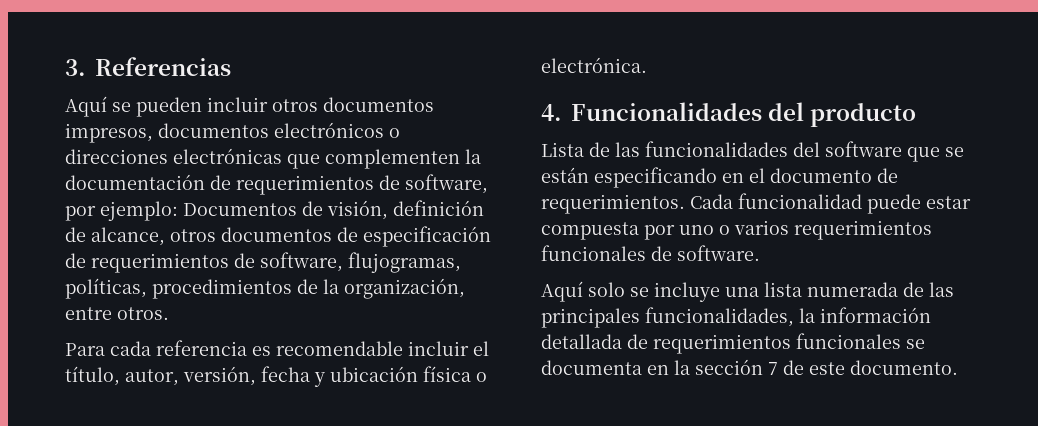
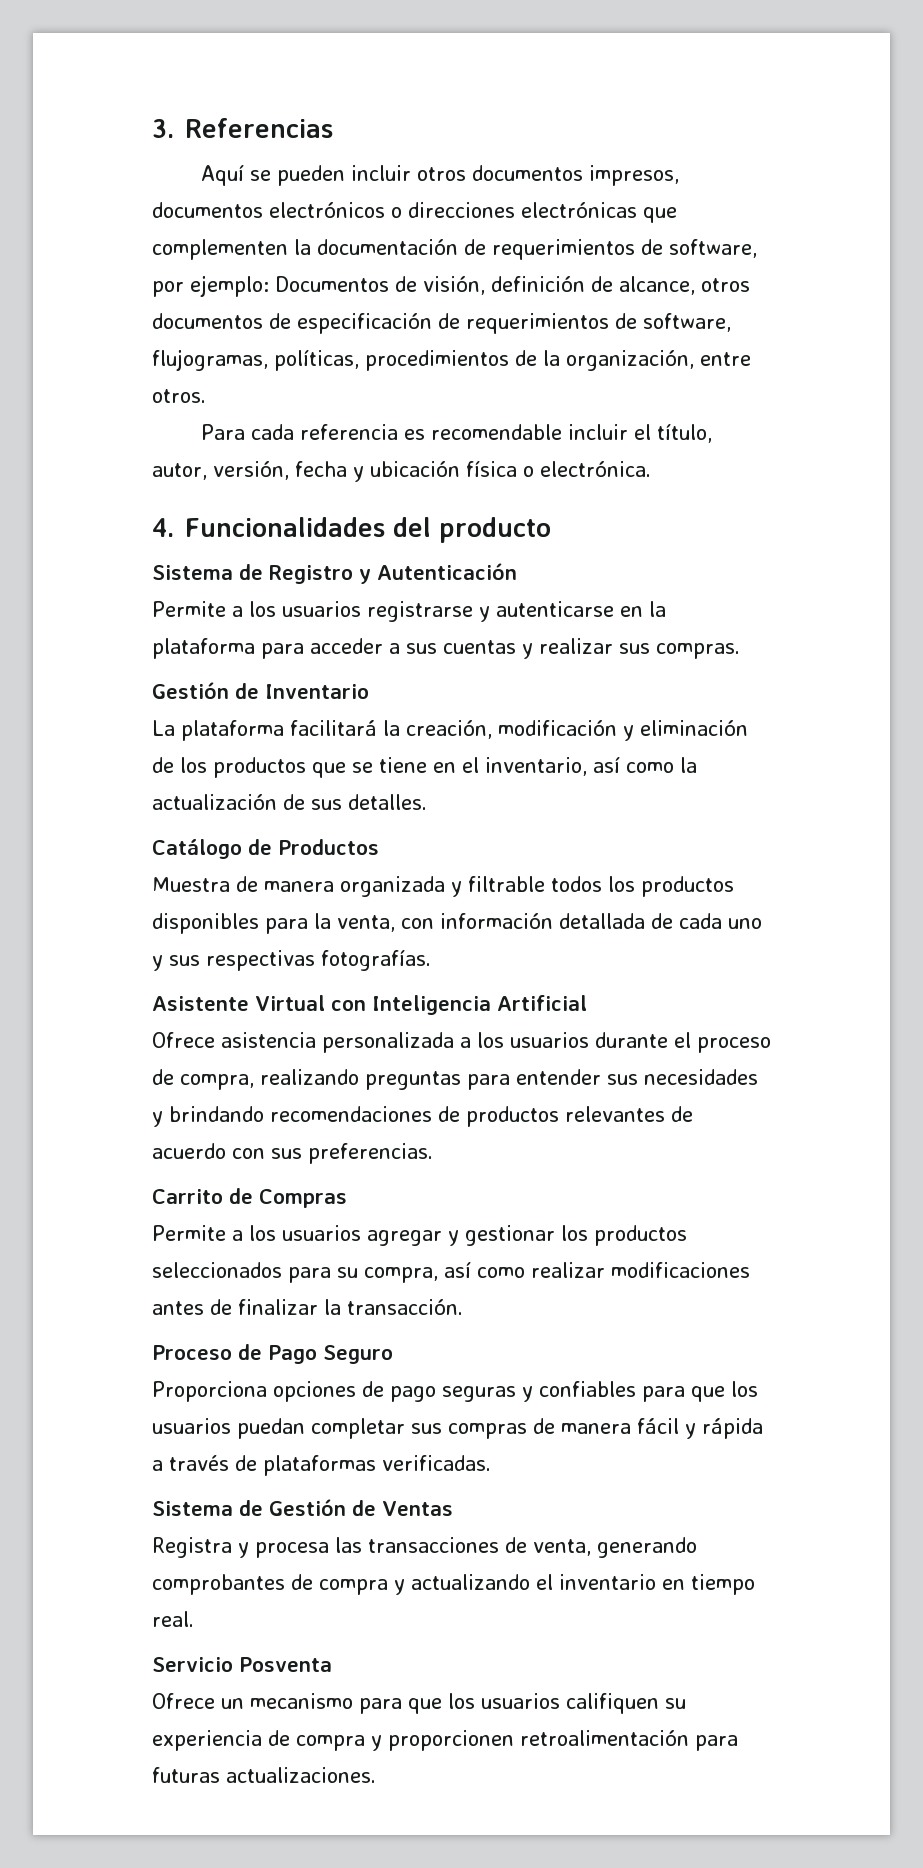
[541,141,964,162] [541,167,898,188] [541,193,971,214] [541,220,932,240] [541,245,760,261] [541,281,954,302] [541,307,931,328] [541,333,925,354] [541,359,958,375] Lista de las funcionalidades del software que se están especificando en el documento de requerimientos. Cada funcionalidad puede estar compuesta por uno o varios requerimientos funcionales de software. // Aquí solo se incluye una lista numerada de las principales funcionalidades, la información detallada de requerimientos funcionales se documenta en la sección 7 de este documento. -> [152,563,517,584] [152,601,666,622] [152,638,740,659] [152,682,369,699] [152,720,748,741] [152,757,697,778] [152,794,427,810] [152,839,379,859] [152,876,734,897] [152,913,762,934] [152,950,431,971] [152,995,587,1015] [152,1032,771,1053] [152,1069,758,1090] [152,1106,693,1127] [152,1143,433,1164] [152,1188,347,1208] [152,1225,687,1246] [152,1262,750,1283] [152,1299,463,1315] [152,1344,393,1364] [152,1381,758,1402] [152,1418,763,1439] [152,1455,491,1476] [152,1499,453,1516] [152,1537,697,1558] [152,1574,755,1595] [152,1611,194,1627] [152,1657,332,1672] [152,1693,686,1714] [152,1730,738,1751] [152,1767,376,1783] Sistema de Registro y Autenticación // Permite a los usuarios registrarse y autenticarse en la plataforma para acceder a sus cuentas y realizar sus compras. // Gestión de Inventario // La plataforma facilitará la creación, modificación y eliminación de los productos que se tiene en el inventario, así como la actualización de sus detalles. // Catálogo de Productos // Muestra de manera organizada y filtrable todos los productos disponibles para la venta, con información detallada de cada uno y sus respectivas fotografías. // Asistente Virtual con Inteligencia Artificial // Ofrece asistencia personalizada a los usuarios durante el proceso de compra, realizando preguntas para entender sus necesidades y brindando recomendaciones de productos relevantes de acuerdo con sus preferencias. // Carrito de Compras // Permite a los usuarios agregar y gestionar los productos seleccionados para su compra, así como realizar modificaciones antes de finalizar la transacción. // Proceso de Pago Seguro // Proporciona opciones de pago seguras y confiables para que los usuarios puedan completar sus compras de manera fácil y rápida a través de plataformas verificadas. // Sistema de Gestión de Ventas // Registra y procesa las transacciones de venta, generando comprobantes de compra y actualizando el inventario en tiempo real. // Servicio Posventa // Ofrece un mecanismo para que los usuarios califiquen su experiencia de compra y proporcionen retroalimentación para futuras actualizaciones.

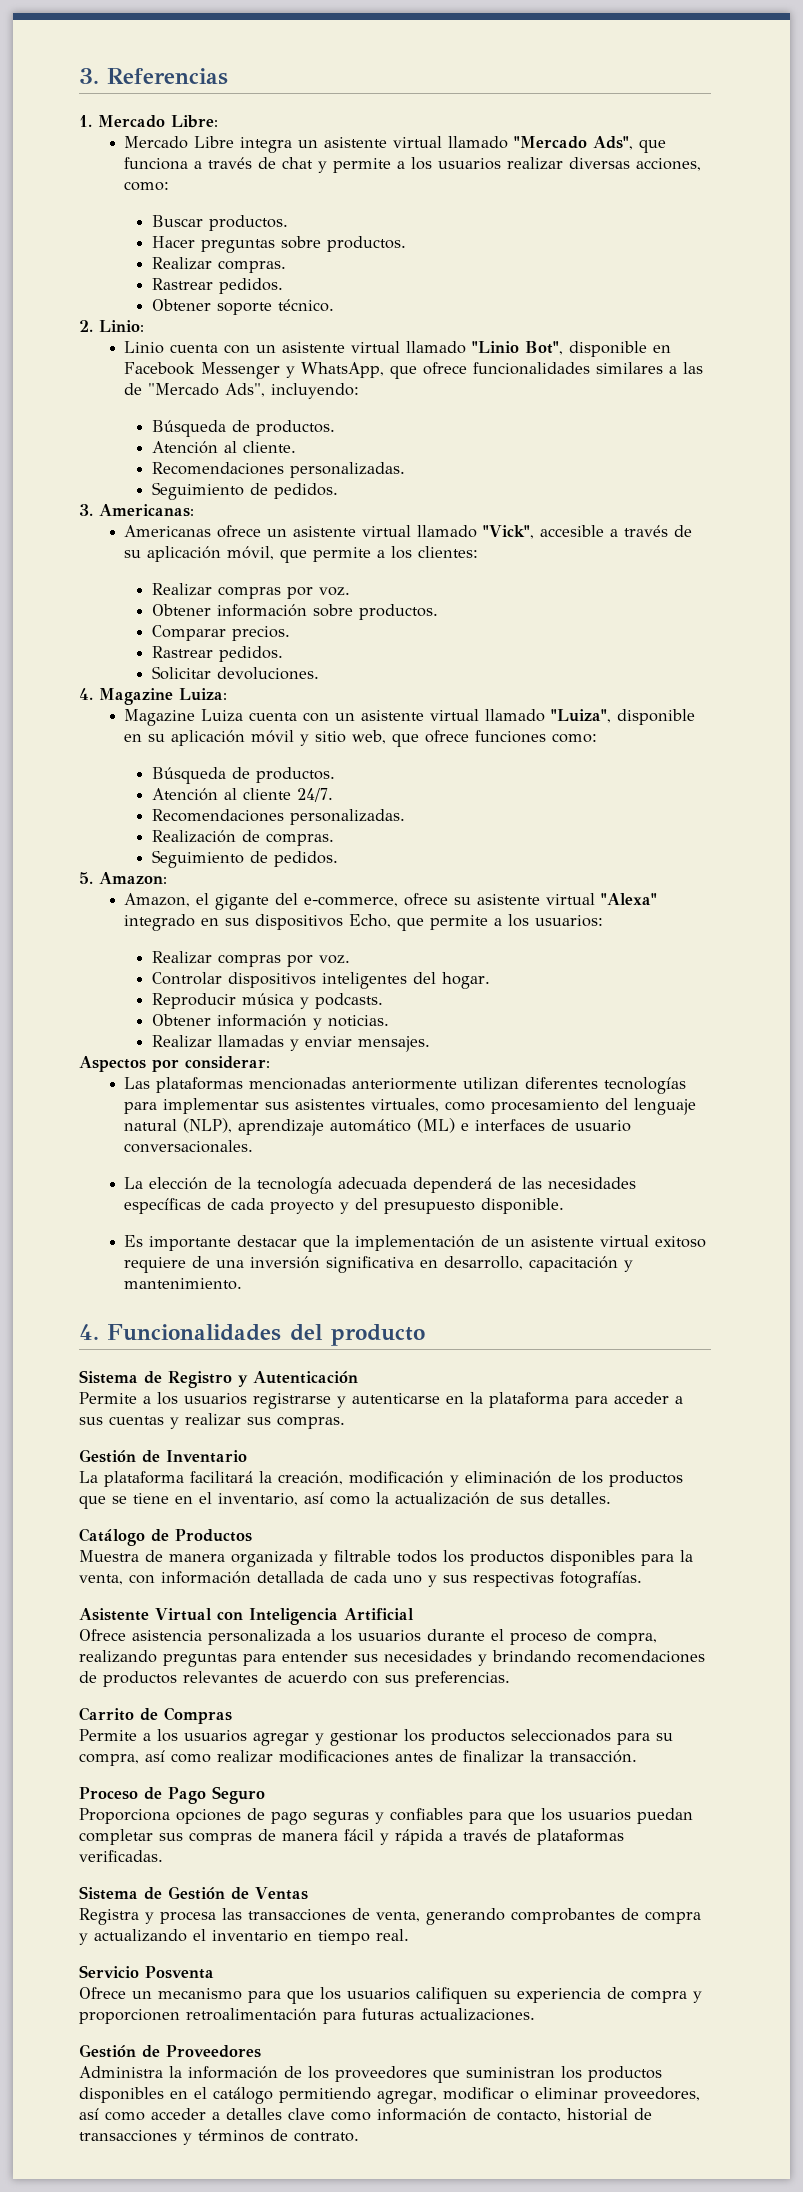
[200,165,679,186] [152,202,677,223] [152,239,757,260] [152,275,750,297] [152,313,731,334] [152,349,751,371] [152,389,206,403] [200,424,712,443] [152,461,651,482] Aquí se pueden incluir otros documentos impresos, documentos electrónicos o direcciones electrónicas que complementen la documentación de requerimientos de software, por ejemplo: Documentos de visión, definición de alcance, otros documentos de especificación de requerimientos de software, flujogramas, políticas, procedimientos de la organización, entre otros. // Para cada referencia es recomendable incluir el título, autor, versión, fecha y ubicación física o electrónica. -> [79,115,218,128] [124,136,667,153] [124,157,702,173] [124,181,170,191] [151,215,288,231] [151,236,406,253] [151,257,286,273] [151,278,283,294] [151,299,334,315] [79,320,144,332] [124,341,672,357] [124,362,704,379] [124,383,360,399] [151,420,335,437] [151,441,296,454] [151,462,405,478] [151,482,338,500] [79,504,194,517] [124,525,693,539] [124,546,479,563] [151,583,350,599] [151,604,438,620] [151,625,290,641] [151,646,283,662] [151,666,319,680] [79,688,227,705] [124,709,696,726] [124,730,598,747] [151,767,335,784] [151,788,333,802] [151,809,405,825] [151,830,334,846] [151,850,338,868] [79,872,167,884] [124,893,658,910] [124,914,604,931] [151,951,350,967] [151,972,490,989] [151,993,383,1009] [151,1014,389,1030] [151,1035,430,1052] [79,1056,270,1072] [124,1077,687,1094] [124,1098,697,1115] [124,1118,632,1136] [124,1140,254,1153] [124,1177,637,1194] [124,1198,565,1214] [124,1235,707,1252] [124,1256,634,1273] [124,1278,243,1290] 1. Mercado Libre: // Mercado Libre integra un asistente virtual llamado "Mercado Ads", que funciona a través de chat y permite a los usuarios realizar diversas acciones, como: // Buscar productos. // Hacer preguntas sobre productos. // Realizar compras. // Rastrear pedidos. // Obtener soporte técnico. // 2. Linio: // Linio cuenta con un asistente virtual llamado "Linio Bot", disponible en Facebook Messenger y WhatsApp, que ofrece funcionalidades similares a las de "Mercado Ads", incluyendo: // Búsqueda de productos. // Atención al cliente. // Recomendaciones personalizadas. // Seguimiento de pedidos. // 3. Americanas: // Americanas ofrece un asistente virtual llamado "Vick", accesible a través de su aplicación móvil, que permite a los clientes: // Realizar compras por voz. // Obtener información sobre productos. // Comparar precios. // Rastrear pedidos. // Solicitar devoluciones. // 4. Magazine Luiza: // Magazine Luiza cuenta con un asistente virtual llamado "Luiza", disponible en su aplicación móvil y sitio web, que ofrece funciones como: // Búsqueda de productos. // Atención al cliente 24/7. // Recomendaciones personalizadas. // Realización de compras. // Seguimiento de pedidos. // 5. Amazon: // Amazon, el gigante del e-commerce, ofrece su asistente virtual "Alexa" integrado en sus dispositivos Echo, que permite a los usuarios: // Realizar compras por voz. // Controlar dispositivos inteligentes del hogar. // Reproducir música y podcasts. // Obtener información y noticias. // Realizar llamadas y enviar mensajes. // Aspectos por considerar: // Las plataformas mencionadas anteriormente utilizan diferentes tecnologías para implementar sus asistentes virtuales, como procesamiento del lenguaje natural (NLP), aprendizaje automático (ML) e interfaces de usuario conversacionales. // La elección de la tecnología adecuada dependerá de las necesidades específicas de cada proyecto y del presupuesto disponible. // Es importante destacar que la implementación de un asistente virtual exitoso requiere de una inversión significativa en desarrollo, capacitación y mantenimiento.
(376, 1775) none -> [79,2044,261,2058] [79,2066,662,2083] [79,2087,700,2104] [79,2108,652,2122] [79,2129,359,2145] // Gestión de Proveedores // Administra la información de los proveedores que suministran los productos disponibles en el catálogo permitiendo agregar, modificar o eliminar proveedores, así como acceder a detalles clave como información de contacto, historial de transacciones y términos de contrato.

